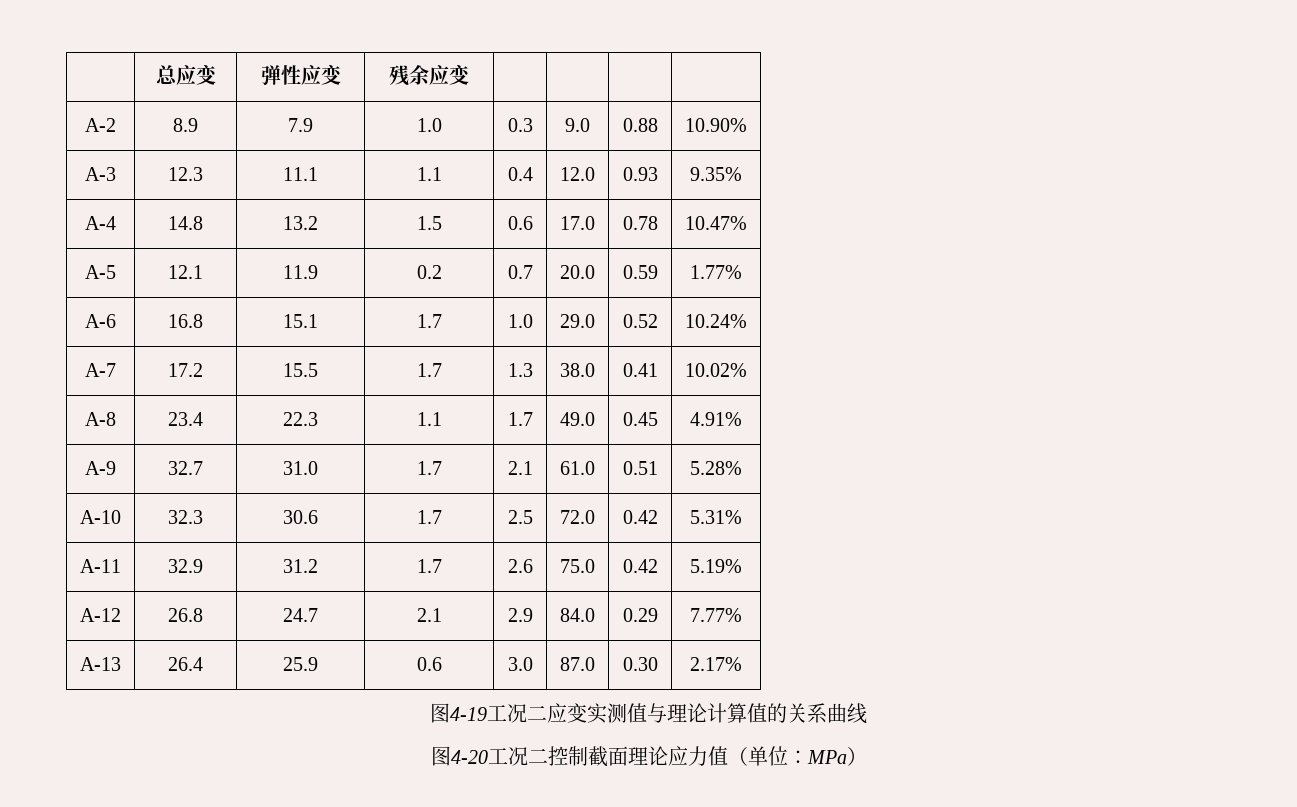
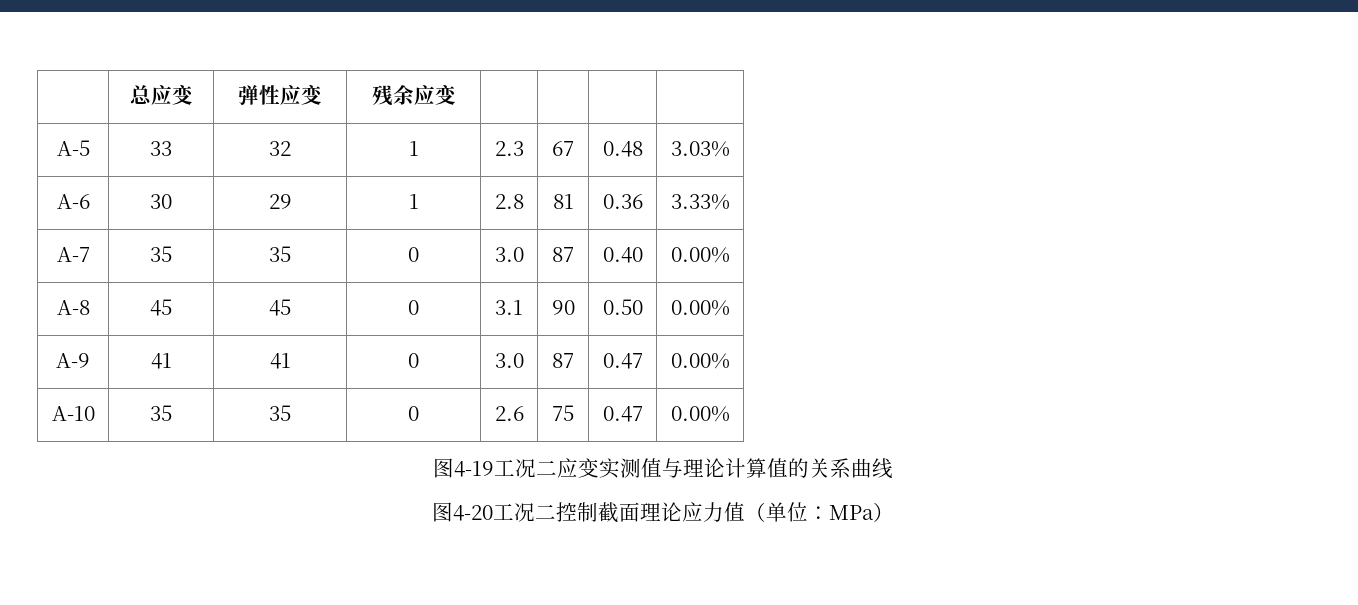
[85,118,116,132] [173,118,198,132] [288,118,313,132] [416,118,442,132] [507,118,533,132] [565,118,590,132] [622,118,658,132] [685,118,747,132] [85,167,116,181] [168,167,203,181] [283,167,318,181] [416,167,442,181] [507,167,533,181] [560,167,595,181] [622,167,658,181] [690,167,742,181] [85,216,116,230] [168,216,203,230] [283,216,318,230] [416,216,442,230] [507,216,533,230] [560,216,595,230] [622,216,658,230] [685,216,747,230] [85,265,116,279] [168,265,203,279] [283,265,318,279] [416,265,442,279] [507,265,533,279] [560,265,595,279] [622,265,658,279] [690,265,742,279] [85,314,116,328] [168,314,203,328] [283,314,318,328] [416,314,442,328] [507,314,533,328] [560,314,595,328] [622,314,658,328] [685,314,747,328] [85,363,116,377] [168,363,203,377] [283,363,318,377] [416,363,442,377] [507,363,533,377] [560,363,595,377] [622,363,658,377] [685,363,747,377] [85,412,116,426] [168,412,203,426] [283,412,318,426] [416,412,442,426] [507,412,533,426] [560,412,595,426] [622,412,658,426] [690,412,742,426] [85,461,116,475] [168,461,203,475] [283,461,318,475] [416,461,442,475] [507,461,533,475] [560,461,595,475] [622,461,658,475] [690,461,742,475] [80,510,121,524] [168,510,203,524] [283,510,318,524] [416,510,442,524] [507,510,533,524] [560,510,595,524] [622,510,658,524] [690,510,742,524] [80,559,121,573] [168,559,203,573] [283,559,318,573] [416,559,442,573] [507,559,533,573] [560,559,595,573] [622,559,658,573] [690,559,742,573] [80,608,121,622] [168,608,203,622] [283,608,318,622] [416,608,442,622] [507,608,533,622] [560,608,595,622] [622,608,658,622] [690,608,742,622] [80,657,121,671] [168,657,203,671] [283,657,318,671] [416,657,442,671] [507,657,533,671] [560,657,595,671] [622,657,658,671] [690,657,742,671] A-2 | 8.9 | 7.9 | 1.0 | 0.3 | 9.0 | 0.88 | 10.90% // A-3 | 12.3 | 11.1 | 1.1 | 0.4 | 12.0 | 0.93 | 9.35% // A-4 | 14.8 | 13.2 | 1.5 | 0.6 | 17.0 | 0.78 | 10.47% // A-5 | 12.1 | 11.9 | 0.2 | 0.7 | 20.0 | 0.59 | 1.77% // A-6 | 16.8 | 15.1 | 1.7 | 1.0 | 29.0 | 0.52 | 10.24% // A-7 | 17.2 | 15.5 | 1.7 | 1.3 | 38.0 | 0.41 | 10.02% // A-8 | 23.4 | 22.3 | 1.1 | 1.7 | 49.0 | 0.45 | 4.91% // A-9 | 32.7 | 31.0 | 1.7 | 2.1 | 61.0 | 0.51 | 5.28% // A-10 | 32.3 | 30.6 | 1.7 | 2.5 | 72.0 | 0.42 | 5.31% // A-11 | 32.9 | 31.2 | 1.7 | 2.6 | 75.0 | 0.42 | 5.19% // A-12 | 26.8 | 24.7 | 2.1 | 2.9 | 84.0 | 0.29 | 7.77% // A-13 | 26.4 | 25.9 | 0.6 | 3.0 | 87.0 | 0.30 | 2.17% -> [56,140,90,156] [150,141,172,156] [269,141,291,156] [408,141,419,156] [494,141,524,156] [552,141,574,156] [602,141,643,157] [670,141,730,157] [56,194,90,209] [150,194,172,209] [268,194,292,209] [408,194,419,209] [494,194,524,209] [552,194,574,209] [602,194,643,209] [670,194,730,210] [56,247,90,262] [150,246,172,262] [269,246,291,262] [408,247,419,262] [494,247,524,262] [552,247,574,262] [602,247,643,263] [670,247,730,263] [56,300,90,315] [150,299,172,316] [269,299,291,316] [408,300,419,315] [495,300,523,315] [551,300,575,315] [602,299,643,315] [670,300,730,316] [56,353,90,368] [150,353,172,369] [269,353,291,369] [408,353,419,368] [494,353,524,368] [552,353,574,368] [602,353,643,369] [670,353,730,369] [51,406,95,421] [150,405,172,421] [269,405,291,421] [408,406,419,421] [494,406,524,421] [552,405,574,421] [602,406,643,422] [670,406,730,422] A-5 | 33 | 32 | 1 | 2.3 | 67 | 0.48 | 3.03% // A-6 | 30 | 29 | 1 | 2.8 | 81 | 0.36 | 3.33% // A-7 | 35 | 35 | 0 | 3.0 | 87 | 0.40 | 0.00% // A-8 | 45 | 45 | 0 | 3.1 | 90 | 0.50 | 0.00% // A-9 | 41 | 41 | 0 | 3.0 | 87 | 0.47 | 0.00% // A-10 | 35 | 35 | 0 | 2.6 | 75 | 0.47 | 0.00%

